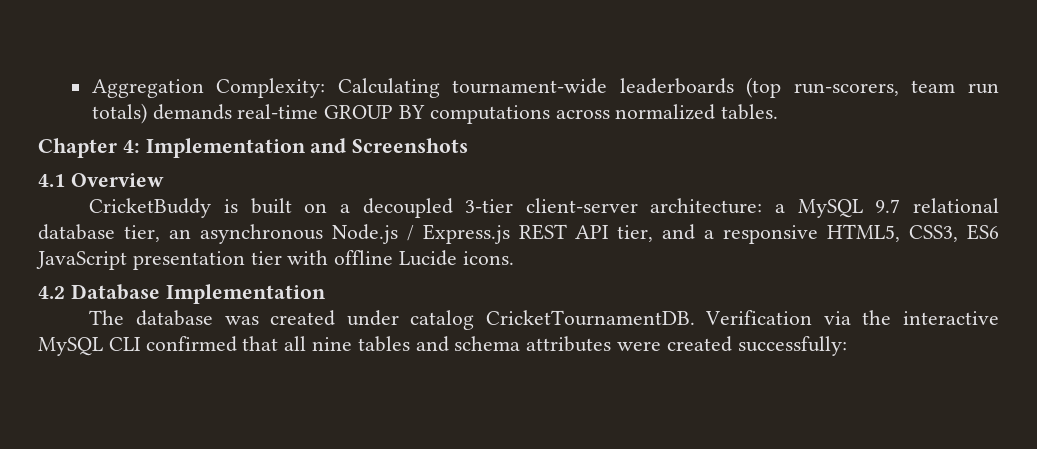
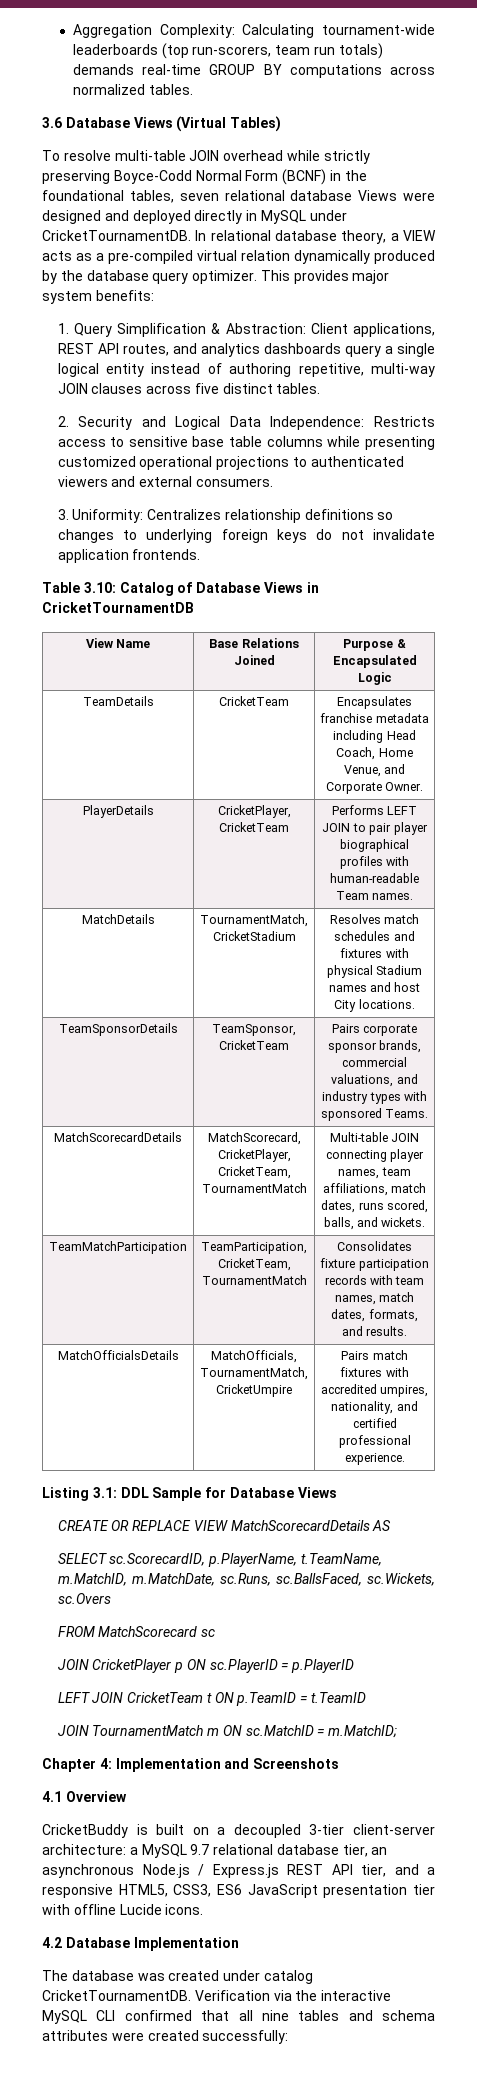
(779, 112) none -> [42,116,282,132] [42,150,370,164] [42,169,367,185] [42,190,435,203] [42,210,347,224] [42,230,436,244] [42,250,435,264] [42,270,390,284] [42,290,154,304] [57,323,435,337] [57,343,435,357] [57,363,435,377] [57,383,321,394] [57,416,435,430] [57,436,435,450] [57,456,404,470] [57,476,273,487] [57,509,394,523] [57,529,435,543] [57,549,201,563] [42,582,319,596] [42,602,194,613] [85,638,151,648] [209,638,299,648] [233,655,275,665] [343,639,406,651] [332,655,417,668] [357,672,392,685] [82,696,154,706] [219,696,289,706] [337,696,412,709] [320,713,429,723] [333,730,416,743] [336,747,413,760] [343,764,406,777] [325,782,424,794] [82,805,154,818] [217,805,291,818] [219,822,289,832] [331,805,418,815] [322,822,428,835] [340,839,409,852] [339,856,410,869] [330,873,419,883] [335,891,414,900] [81,914,155,924] [200,914,308,927] [212,931,296,941] [329,914,420,924] [334,931,415,941] [340,948,409,958] [326,965,423,978] [328,982,421,992] [334,999,415,1012] [58,1023,178,1036] [212,1024,296,1036] [219,1040,289,1050] [331,1024,418,1036] [327,1040,422,1053] [342,1057,407,1067] [331,1074,418,1087] [322,1091,427,1104] [320,1108,429,1121] [54,1132,182,1142] [207,1132,301,1145] [217,1149,291,1162] [217,1166,291,1179] [201,1183,307,1193] [329,1132,420,1142] [325,1149,425,1162] [338,1167,411,1179] [322,1183,427,1196] [321,1200,428,1213] [323,1217,426,1230] [49,1241,187,1254] [201,1242,307,1254] [217,1258,291,1271] [201,1275,307,1285] [337,1241,412,1251] [320,1258,429,1271] [324,1275,425,1285] [334,1292,415,1305] [331,1309,418,1322] [341,1326,408,1336] [57,1350,179,1360] [211,1350,297,1363] [200,1367,308,1380] [216,1384,292,1397] [341,1350,408,1360] [340,1367,409,1377] [320,1384,429,1397] [331,1401,418,1414] [352,1418,397,1428] [338,1435,411,1448] [344,1453,405,1465] [42,1487,337,1501] [57,1520,392,1531] [57,1553,382,1567] [57,1573,435,1586] [57,1593,111,1604] [57,1626,216,1637] [57,1659,355,1673] [57,1692,366,1706] [57,1725,398,1738] // 3.6 Database Views (Virtual Tables) // To resolve multi-table JOIN overhead while strictly preserving Boyce-Codd Normal Form (BCNF) in the foundational tables, seven relational database Views were designed and deployed directly in MySQL under CricketTournamentDB. In relational database theory, a VIEW acts as a pre-compiled virtual relation dynamically produced by the database query optimizer. This provides major system benefits: // 1. Query Simplification & Abstraction: Client applications, REST API routes, and analytics dashboards query a single logical entity instead of authoring repetitive, multi-way JOIN clauses across five distinct tables. // 2. Security and Logical Data Independence: Restricts access to sensitive base table columns while presenting customized operational projections to authenticated viewers and external consumers. // 3. Uniformity: Centralizes relationship definitions so changes to underlying foreign keys do not invalidate application frontends. // Table 3.10: Catalog of Database Views in CricketTournamentDB // View Name | Base Relations Joined | Purpose & Encapsulated Logic // TeamDetails | CricketTeam | Encapsulates franchise metadata including Head Coach, Home Venue, and Corporate Owner. // PlayerDetails | CricketPlayer, CricketTeam | Performs LEFT JOIN to pair player biographical profiles with human-readable Team names. // MatchDetails | TournamentMatch, CricketStadium | Resolves match schedules and fixtures with physical Stadium names and host City locations. // TeamSponsorDetails | TeamSponsor, CricketTeam | Pairs corporate sponsor brands, commercial valuations, and industry types with sponsored Teams. // MatchScorecardDetails | MatchScorecard, CricketPlayer, CricketTeam, TournamentMatch | Multi-table JOIN connecting player names, team affiliations, match dates, runs scored, balls, and wickets. // TeamMatchParticipation | TeamParticipation, CricketTeam, TournamentMatch | Consolidates fixture participation records with team names, match dates, formats, and results. // MatchOfficialsDetails | MatchOfficials, TournamentMatch, CricketUmpire | Pairs match fixtures with accredited umpires, nationality, and certified professional experience. // Listing 3.1: DDL Sample for Database Views // CREATE OR REPLACE VIEW MatchScorecardDetails AS // SELECT sc.ScorecardID, p.PlayerName, t.TeamName, m.MatchID, m.MatchDate, sc.Runs, sc.BallsFaced, sc.Wickets, sc.Overs // FROM MatchScorecard sc // JOIN CricketPlayer p ON sc.PlayerID = p.PlayerID // LEFT JOIN CricketTeam t ON p.TeamID = t.TeamID // JOIN TournamentMatch m ON sc.MatchID = m.MatchID;

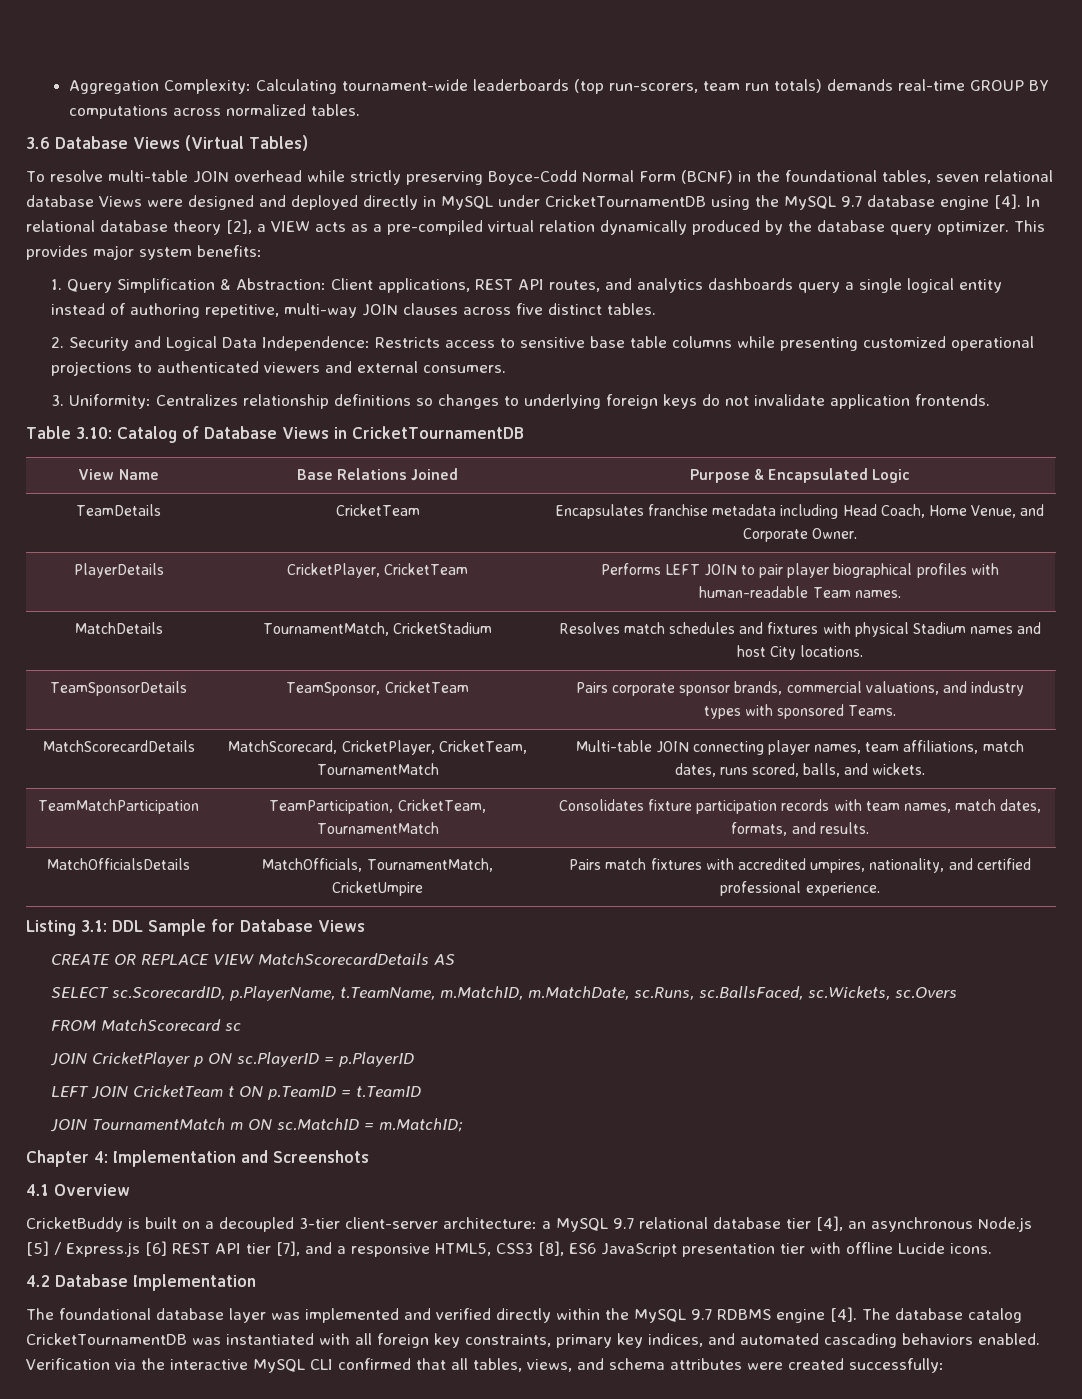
[42,230,191,241] CricketTournamentDB. -> [545,194,1021,210] CricketTournamentDB using the MySQL 9.7 database engine [4].
[341,230,387,244] theory, -> [173,219,252,235] theory [2],
[342,1844,368,1857] tier, -> [786,1216,843,1231] tier [4],
(190, 1871) none -> [26,1241,49,1256] [5]
[287,1864,386,1877] REST API tier, -> [145,1241,300,1256] [6] REST API tier [7],
[173,1884,212,1897] CSS3, -> [496,1241,564,1256] CSS3 [8],
[71,1970,313,1984] [42,1990,191,2001] database was created under catalog CricketTournamentDB. -> [59,1307,1022,1323] [26,1333,1040,1348] foundational database layer was implemented and verified directly within the MySQL 9.7 RDBMS engine [4]. The database catalog CricketTournamentDB was instantiated with all foreign key constraints, primary key indices, and automated cascading behaviors enabled.
[261,2010,340,2021] nine tables -> [472,1358,572,1372] tables, views,

